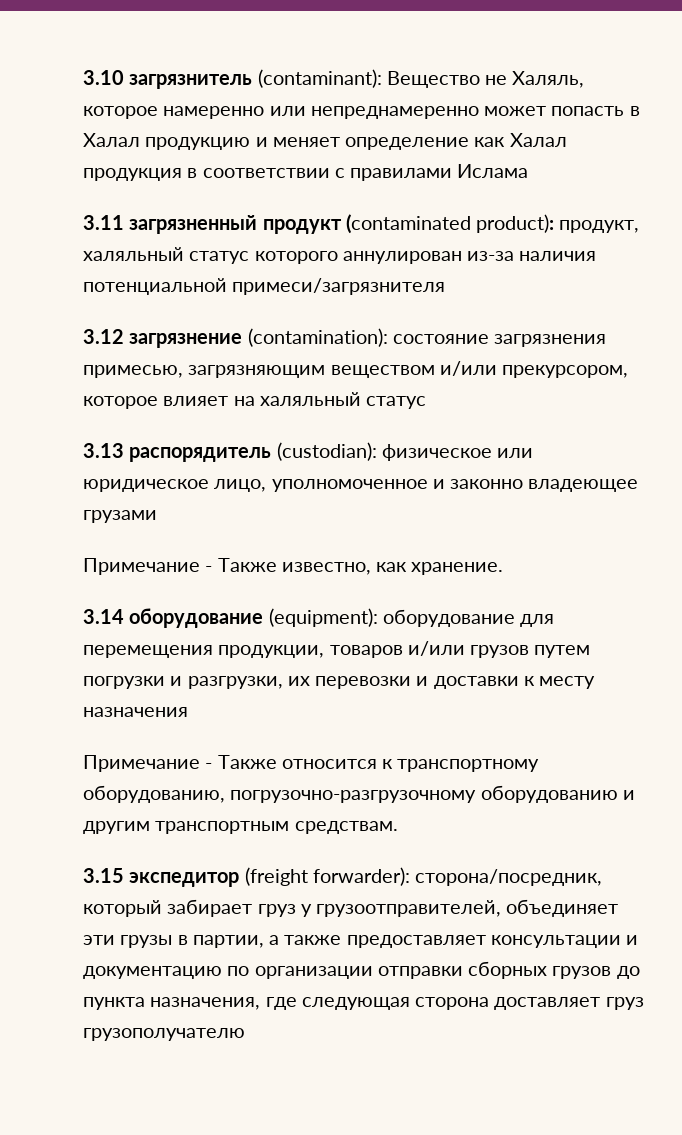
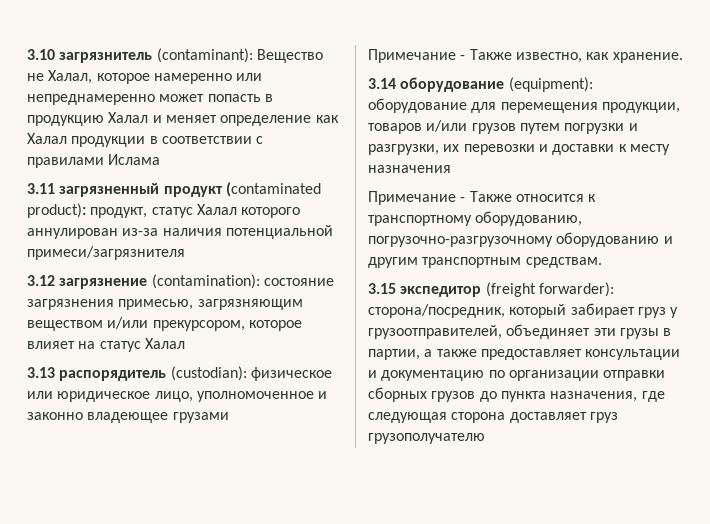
[512,71,585,88] Халяль, -> [48,70,93,84] Халал,
[83,133,251,150] Халал продукцию -> [27,112,149,126] продукцию Халал
[83,168,182,181] продукция -> [71,136,146,147] продукции
[83,247,250,264] халяльный статус -> [151,204,237,218] статус Халал
[259,392,427,409] халяльный статус -> [99,338,185,352] статус Халал

